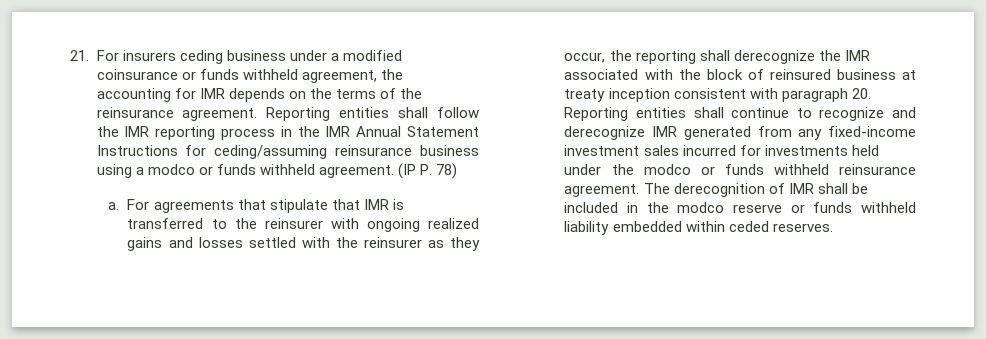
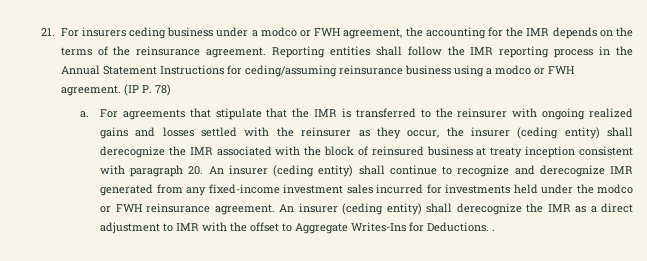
[342,50,402,61] [96,69,298,80] modified coinsurance or funds withheld -> [260,27,342,37] modco or FWH
(196, 93) none -> [506,27,524,37] the
[325,126,351,137] IMR -> (633, 51) none
[216,164,315,175] funds withheld -> [547,66,575,74] FWH
(360, 204) none -> [292,108,310,118] the
[635,50,696,64] reporting -> [470,127,600,139] insurer (ceding entity)
[564,107,687,121] Reporting entities -> [208,165,354,177] An insurer (ceding entity)
[724,164,916,175] [564,183,868,197] [564,202,917,213] [564,221,833,235] funds withheld reinsurance agreement. The derecognition of IMR shall be included in the modco reserve or funds withheld liability embedded within ceded reserves. -> [115,203,633,215] [100,222,496,234] FWH reinsurance agreement. An insurer (ceding entity) shall derecognize the IMR as a direct adjustment to IMR with the offset to Aggregate Writes-Ins for Deductions. .

